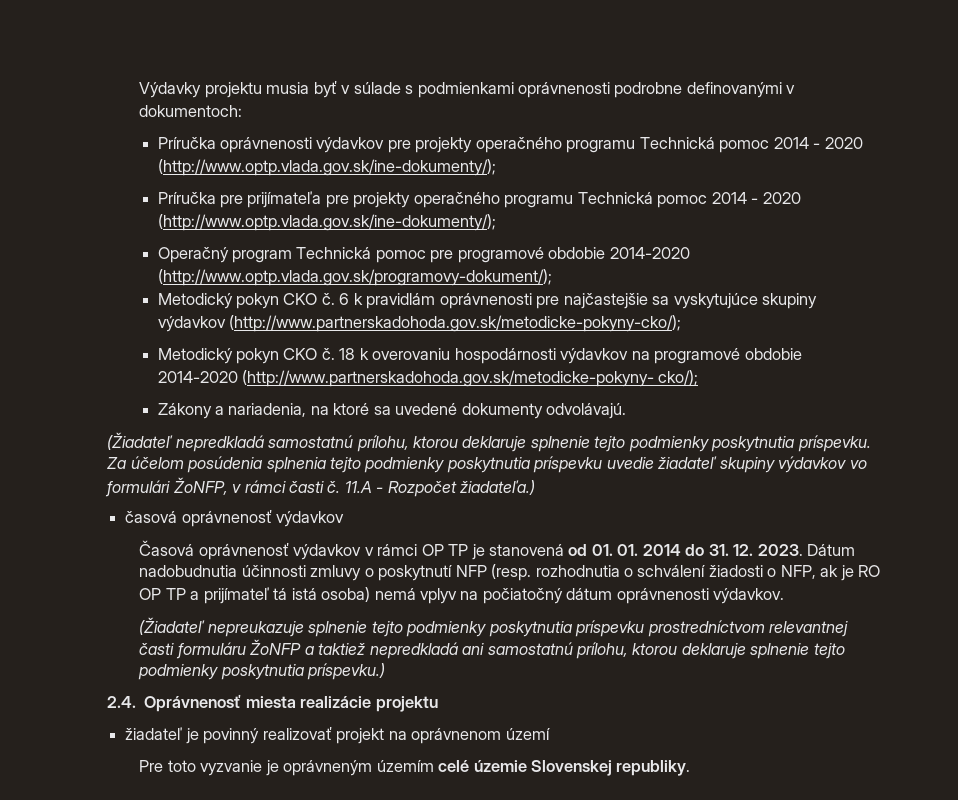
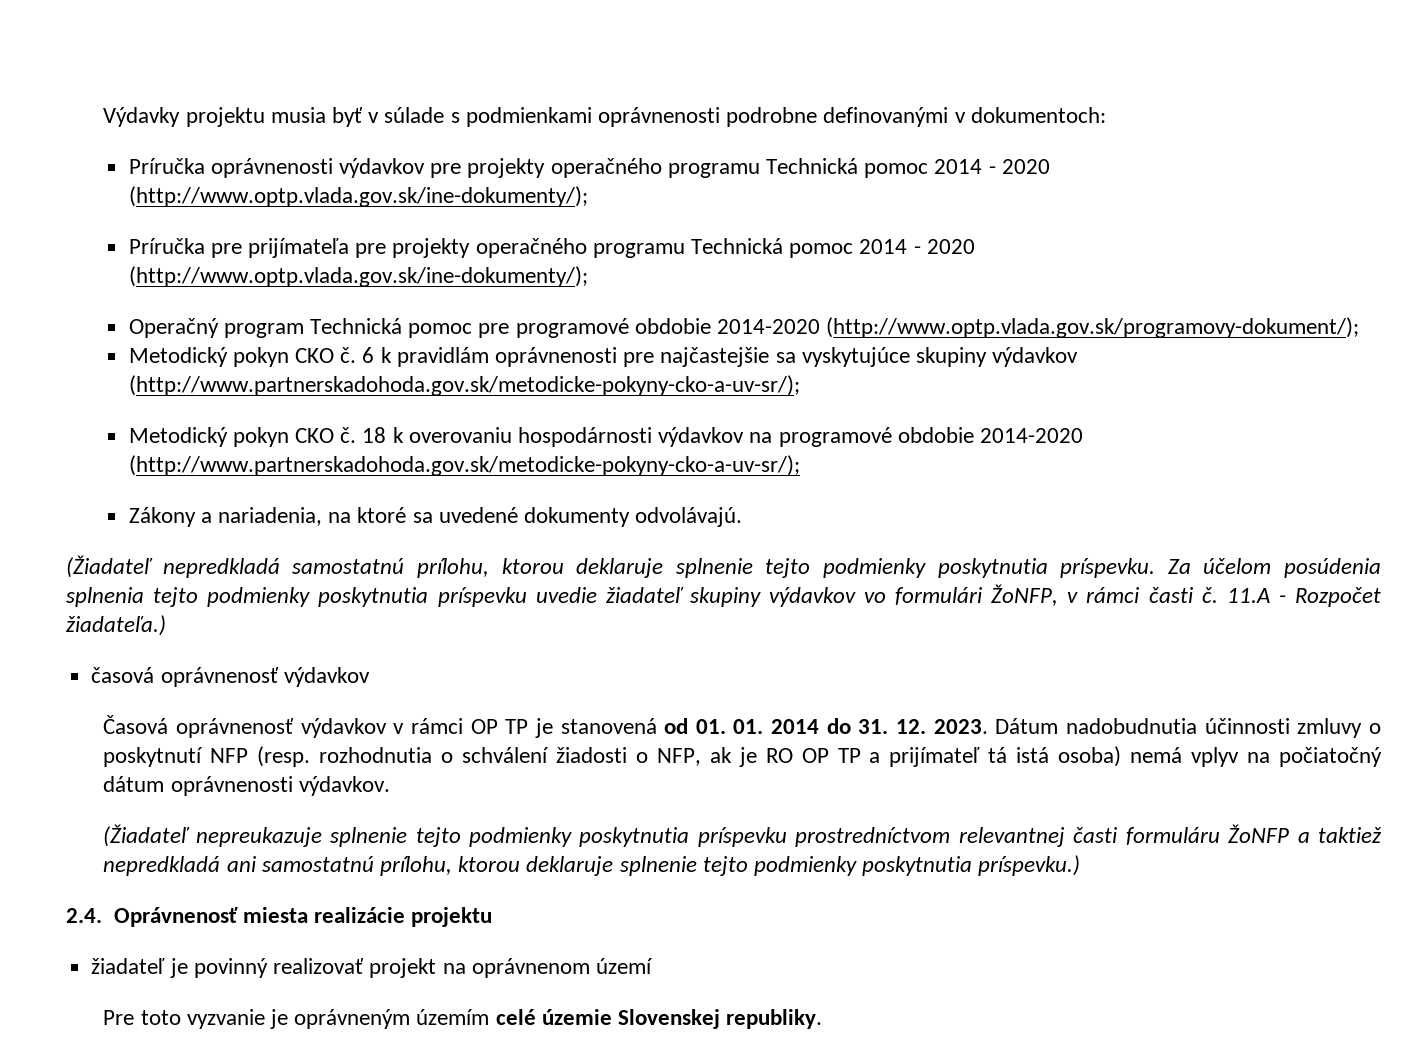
[228,315,681,332] (http://www.partnerskadohoda.gov.sk/metodicke-pokyny-cko/); -> [128,375,800,396] (http://www.partnerskadohoda.gov.sk/metodicke-pokyny-cko-a-uv-sr/);
[241,370,699,387] (http://www.partnerskadohoda.gov.sk/metodicke-pokyny- cko/); -> [128,455,800,476] (http://www.partnerskadohoda.gov.sk/metodicke-pokyny-cko-a-uv-sr/);

